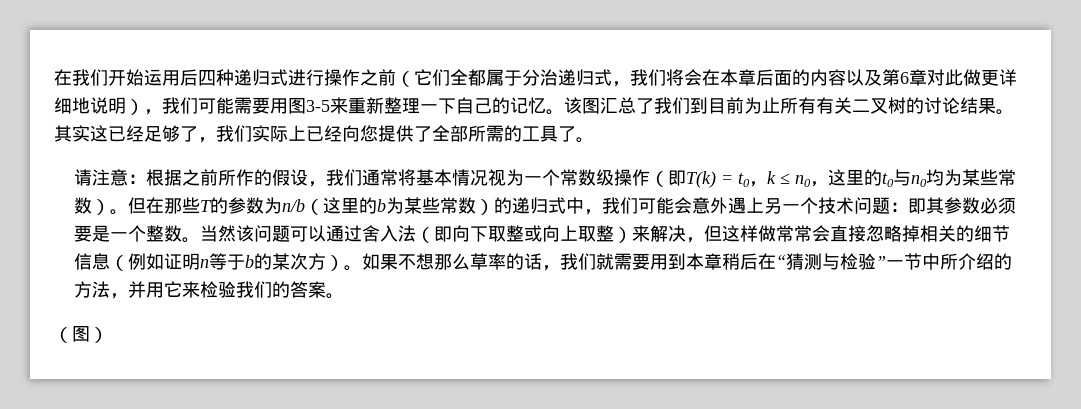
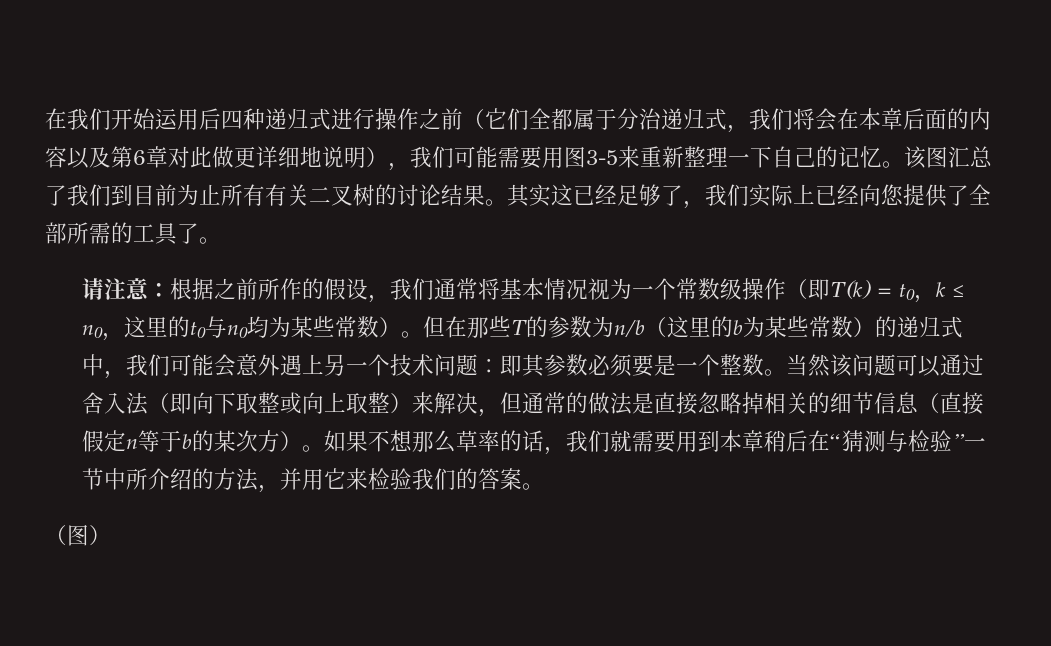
[722,225,831,242] 这样做常常会 -> [522,392,655,415] 通常的做法是
[128,253,201,270] 例如证明 -> [940,392,985,414] [82,430,127,452] 直接假定

